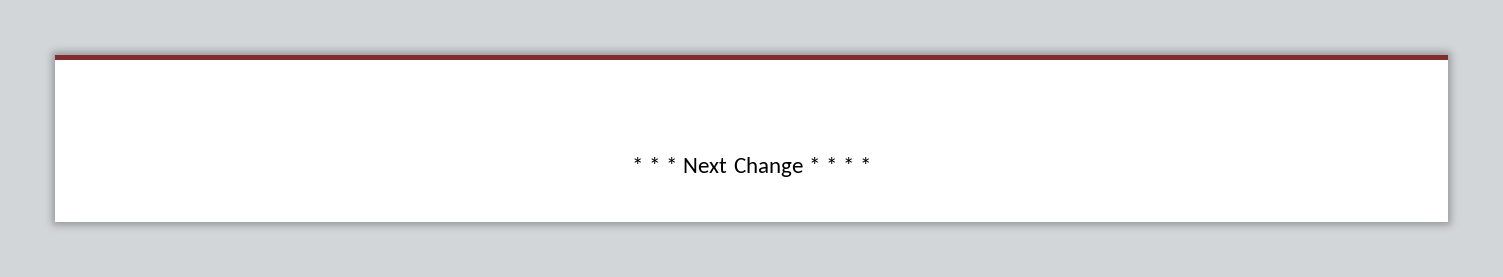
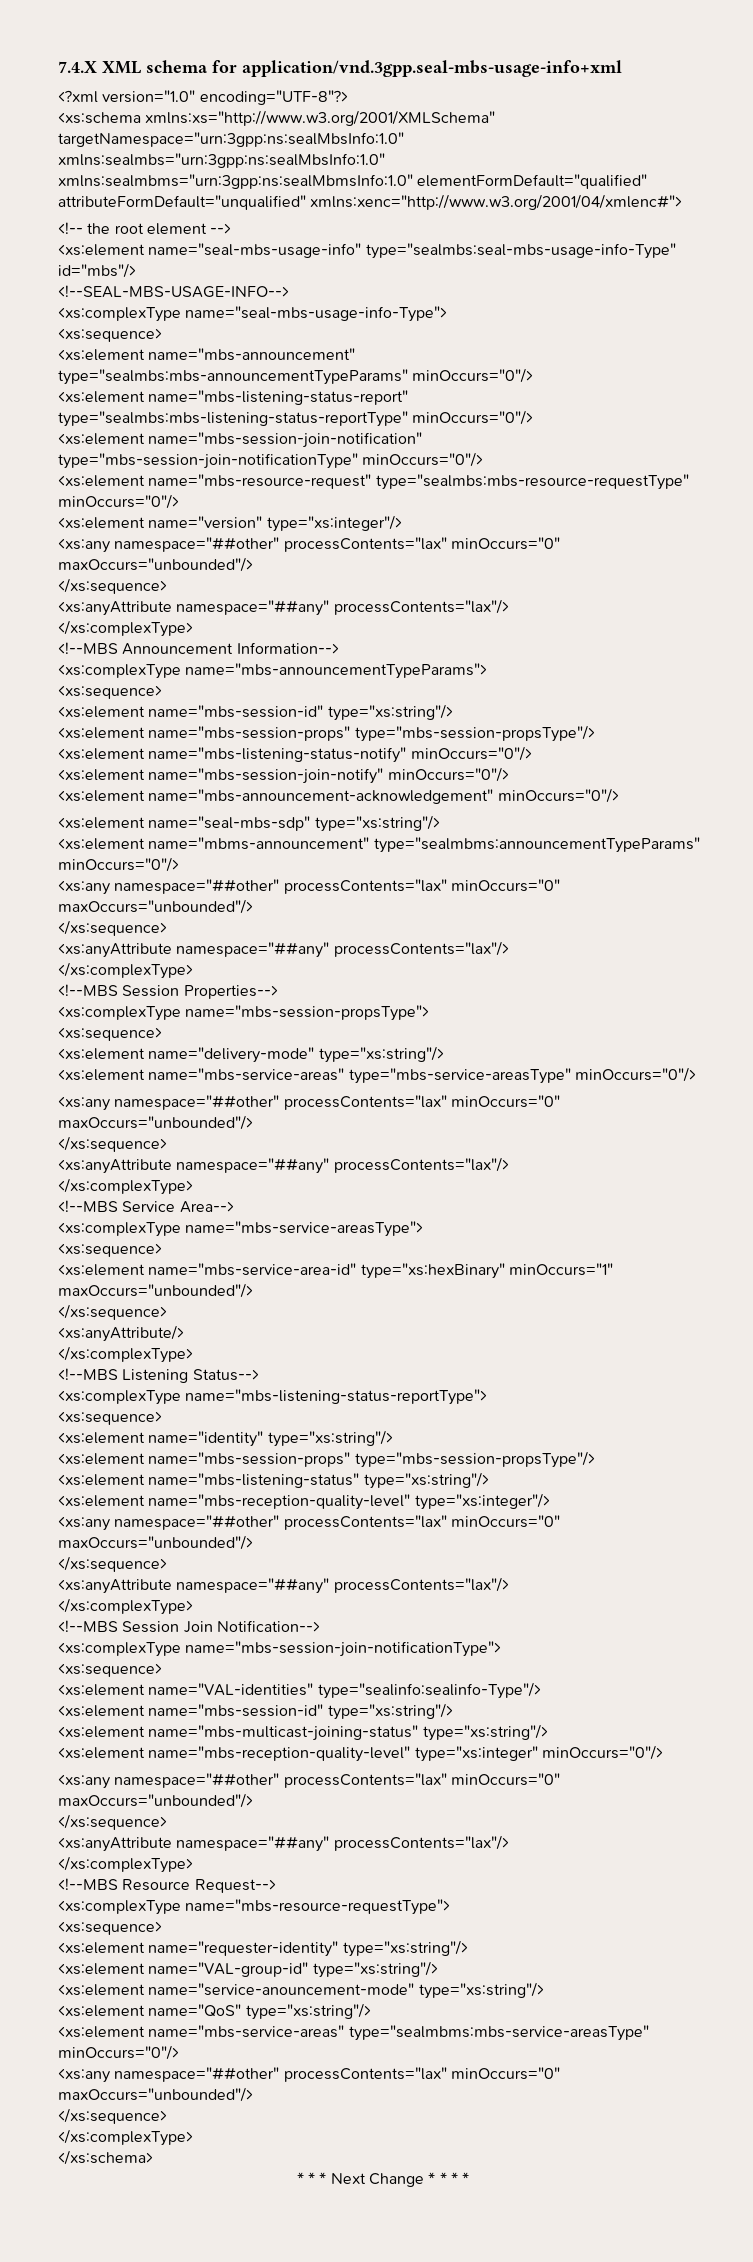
(631, 165) none -> [58,60,622,77] [58,90,348,105] [58,110,496,126] [58,132,404,147] [58,153,385,168] [58,174,648,189] [58,194,683,210] [58,222,232,235] [58,243,676,259] [58,263,136,278] [58,285,289,298] [58,306,448,322] [58,328,162,342] [58,348,356,361] [58,368,534,385] [58,390,409,405] [58,410,534,427] [58,432,423,448] [58,452,484,469] [58,474,689,490] [58,494,179,509] [58,515,402,532] [58,537,560,553] [58,557,253,572] [58,578,167,594] [58,599,509,616] [58,620,193,637] [58,642,339,655] [58,663,488,679] [58,685,162,699] [58,704,453,721] [58,725,595,742] [58,746,532,763] [58,767,509,784] [58,788,619,804] [58,815,440,832] [58,837,700,853] [58,857,179,872] [58,879,560,895] [58,899,253,914] [58,920,167,936] [58,941,509,958] [58,962,193,979] [58,984,278,999] [58,1005,430,1021] [58,1027,162,1041] [58,1046,444,1063] [58,1067,696,1084] [58,1095,560,1111] [58,1115,253,1130] [58,1136,167,1152] [58,1157,509,1174] [58,1178,193,1195] [58,1200,234,1213] [58,1221,424,1237] [58,1243,162,1257] [58,1263,613,1279] [58,1283,253,1298] [58,1304,167,1320] [58,1325,184,1342] [58,1346,193,1363] [58,1368,259,1383] [58,1389,488,1405] [58,1411,162,1425] [58,1430,393,1447] [58,1451,595,1468] [58,1472,489,1489] [58,1493,550,1510] [58,1515,560,1531] [58,1535,253,1550] [58,1556,167,1572] [58,1577,509,1594] [58,1598,193,1615] [58,1620,320,1633] [58,1641,502,1657] [58,1663,162,1677] [58,1682,541,1699] [58,1703,453,1720] [58,1724,548,1741] [58,1745,663,1762] [58,1773,560,1789] [58,1793,253,1808] [58,1814,167,1830] [58,1835,509,1852] [58,1856,193,1873] [58,1878,276,1893] [58,1899,451,1915] [58,1921,162,1935] [58,1940,468,1957] [58,1961,438,1978] [58,1982,544,1999] [58,2003,371,2020] [58,2025,649,2041] [58,2045,179,2060] [58,2067,560,2083] [58,2087,253,2102] [58,2108,167,2124] [58,2129,193,2146] [58,2150,153,2165] 7.4.X XML schema for application/vnd.3gpp.seal-mbs-usage-info+xml // <?xml version="1.0" encoding="UTF-8"?> // <xs:schema xmlns:xs="http://www.w3.org/2001/XMLSchema" targetNamespace="urn:3gpp:ns:sealMbsInfo:1.0" xmlns:sealmbs="urn:3gpp:ns:sealMbsInfo:1.0" xmlns:sealmbms="urn:3gpp:ns:sealMbmsInfo:1.0" elementFormDefault="qualified" attributeFormDefault="unqualified" xmlns:xenc="http://www.w3.org/2001/04/xmlenc#"> // <!-- the root element --> // <xs:element name="seal-mbs-usage-info" type="sealmbs:seal-mbs-usage-info-Type" id="mbs"/> // <!--SEAL-MBS-USAGE-INFO--> // <xs:complexType name="seal-mbs-usage-info-Type"> // <xs:sequence> // <xs:element name="mbs-announcement" type="sealmbs:mbs-announcementTypeParams" minOccurs="0"/> // <xs:element name="mbs-listening-status-report" type="sealmbs:mbs-listening-status-reportType" minOccurs="0"/> // <xs:element name="mbs-session-join-notification" type="mbs-session-join-notificationType" minOccurs="0"/> // <xs:element name="mbs-resource-request" type="sealmbs:mbs-resource-requestType" minOccurs="0"/> // <xs:element name="version" type="xs:integer"/> // <xs:any namespace="##other" processContents="lax" minOccurs="0" maxOccurs="unbounded"/> // </xs:sequence> // <xs:anyAttribute namespace="##any" processContents="lax"/> // </xs:complexType> // <!--MBS Announcement Information--> // <xs:complexType name="mbs-announcementTypeParams"> // <xs:sequence> // <xs:element name="mbs-session-id" type="xs:string"/> // <xs:element name="mbs-session-props" type="mbs-session-propsType"/> // <xs:element name="mbs-listening-status-notify" minOccurs="0"/> // <xs:element name="mbs-session-join-notify" minOccurs="0"/> // <xs:element name="mbs-announcement-acknowledgement" minOccurs="0"/> // <xs:element name="seal-mbs-sdp" type="xs:string"/> // <xs:element name="mbms-announcement" type="sealmbms:announcementTypeParams" minOccurs="0"/> // <xs:any namespace="##other" processContents="lax" minOccurs="0" maxOccurs="unbounded"/> // </xs:sequence> // <xs:anyAttribute namespace="##any" processContents="lax"/> // </xs:complexType> // <!--MBS Session Properties--> // <xs:complexType name="mbs-session-propsType"> // <xs:sequence> // <xs:element name="delivery-mode" type="xs:string"/> // <xs:element name="mbs-service-areas" type="mbs-service-areasType" minOccurs="0"/> // <xs:any namespace="##other" processContents="lax" minOccurs="0" maxOccurs="unbounded"/> // </xs:sequence> // <xs:anyAttribute namespace="##any" processContents="lax"/> // </xs:complexType> // <!--MBS Service Area--> // <xs:complexType name="mbs-service-areasType"> // <xs:sequence> // <xs:element name="mbs-service-area-id" type="xs:hexBinary" minOccurs="1" maxOccurs="unbounded"/> // </xs:sequence> // <xs:anyAttribute/> // </xs:complexType> // <!--MBS Listening Status--> // <xs:complexType name="mbs-listening-status-reportType"> // <xs:sequence> // <xs:element name="identity" type="xs:string"/> // <xs:element name="mbs-session-props" type="mbs-session-propsType"/> // <xs:element name="mbs-listening-status" type="xs:string"/> // <xs:element name="mbs-reception-quality-level" type="xs:integer"/> // <xs:any namespace="##other" processContents="lax" minOccurs="0" maxOccurs="unbounded"/> // </xs:sequence> // <xs:anyAttribute namespace="##any" processContents="lax"/> // </xs:complexType> // <!--MBS Session Join Notification--> // <xs:complexType name="mbs-session-join-notificationType"> // <xs:sequence> // <xs:element name="VAL-identities" type="sealinfo:sealinfo-Type"/> // <xs:element name="mbs-session-id" type="xs:string"/> // <xs:element name="mbs-multicast-joining-status" type="xs:string"/> // <xs:element name="mbs-reception-quality-level" type="xs:integer" minOccurs="0"/> // <xs:any namespace="##other" processContents="lax" minOccurs="0" maxOccurs="unbounded"/> // </xs:sequence> // <xs:anyAttribute namespace="##any" processContents="lax"/> // </xs:complexType> // <!--MBS Resource Request--> // <xs:complexType name="mbs-resource-requestType"> // <xs:sequence> // <xs:element name="requester-identity" type="xs:string"/> // <xs:element name="VAL-group-id" type="xs:string"/> // <xs:element name="service-anouncement-mode" type="xs:string"/> // <xs:element name="QoS" type="xs:string"/> // <xs:element name="mbs-service-areas" type="sealmbms:mbs-service-areasType" minOccurs="0"/> // <xs:any namespace="##other" processContents="lax" minOccurs="0" maxOccurs="unbounded"/> // </xs:sequence> // </xs:complexType> // </xs:schema> //

